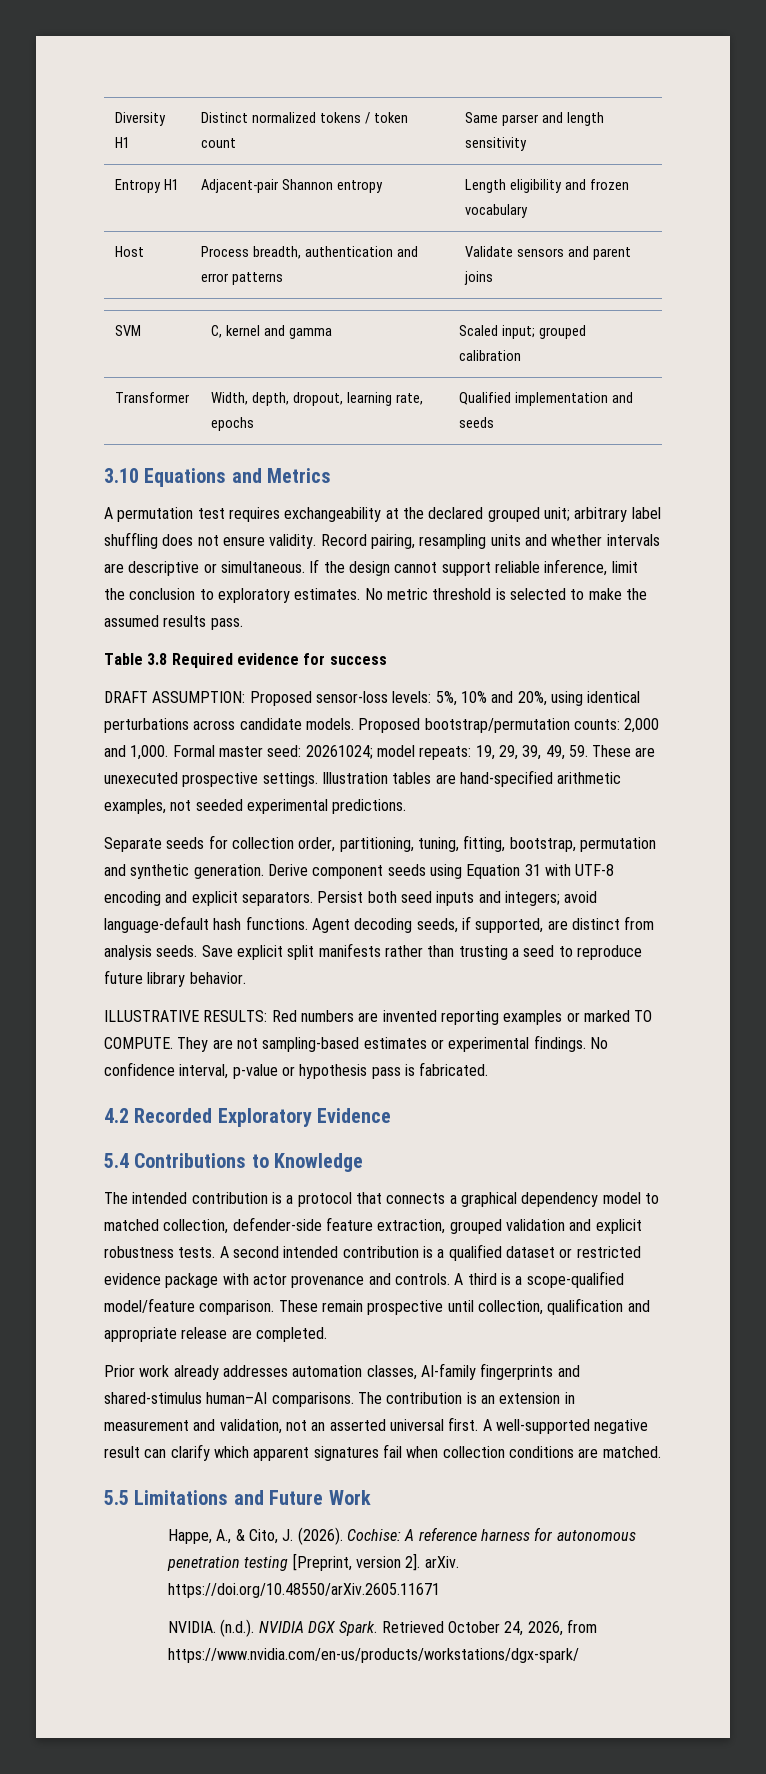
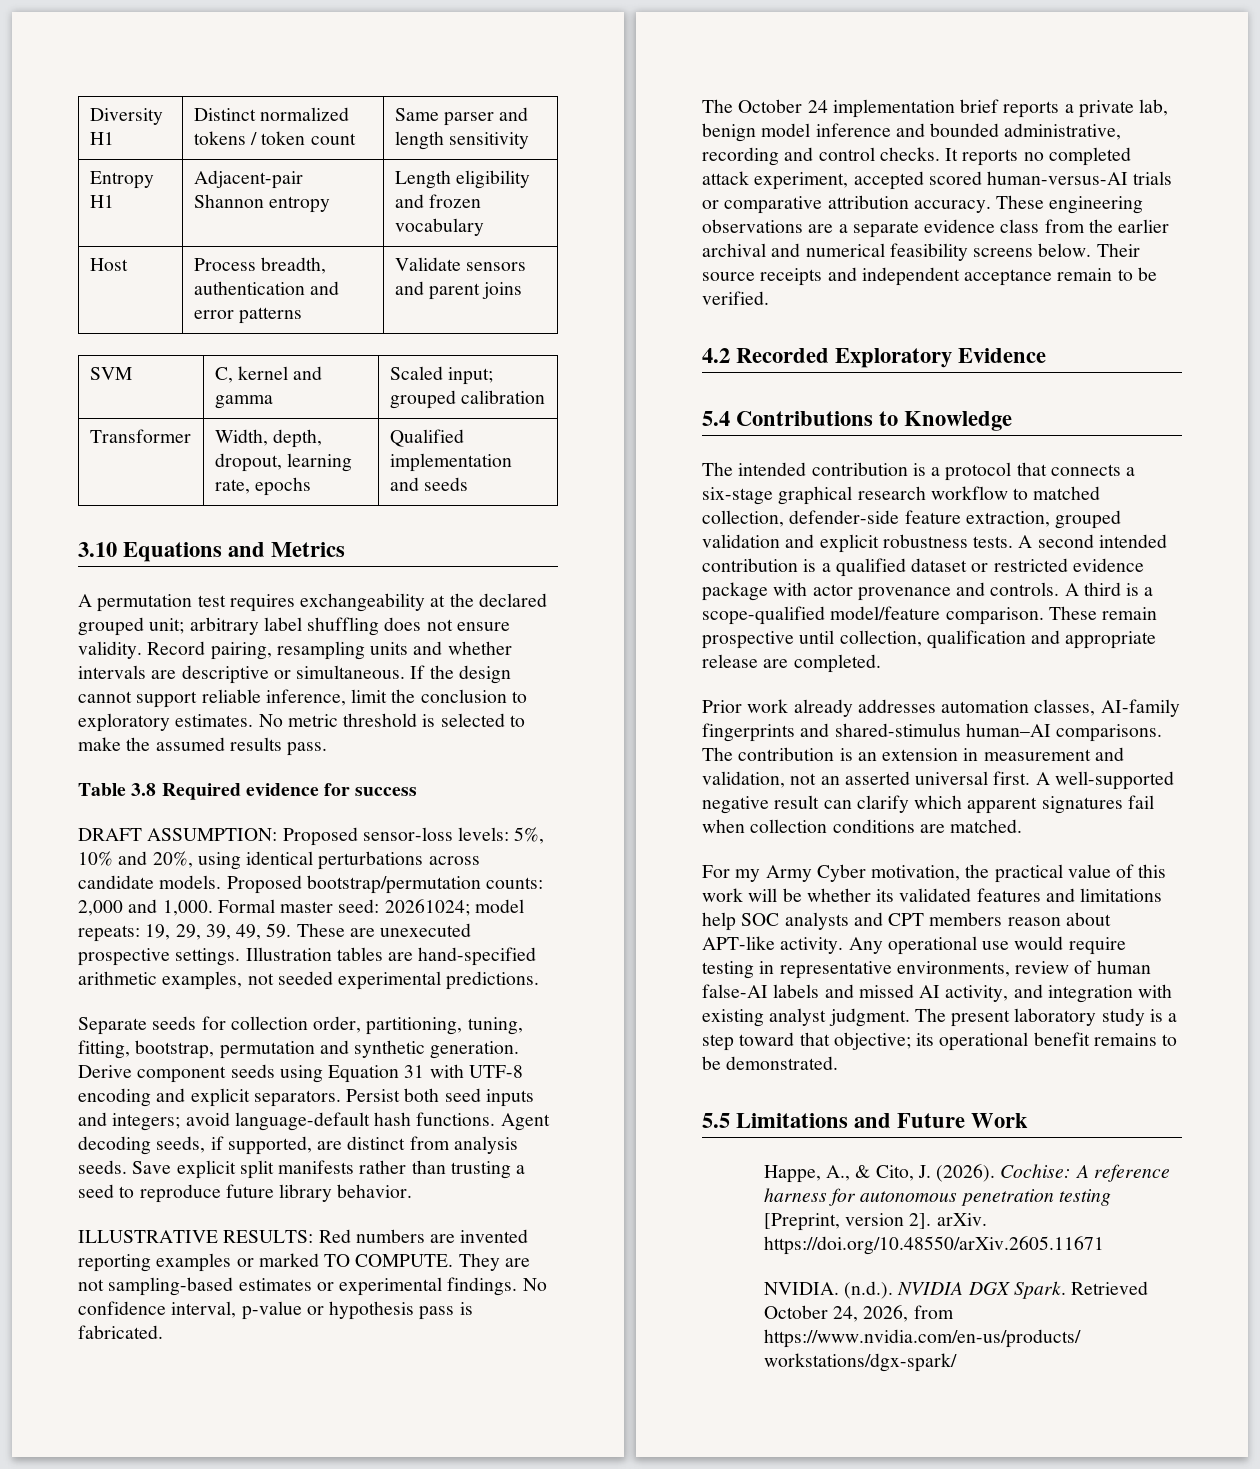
(489, 1069) none -> [702,99,1169,118] [702,123,1122,142] [702,147,1131,166] [702,171,1173,190] [702,195,1144,214] [702,219,1170,238] [702,243,1140,261] [702,267,1157,286] [702,291,769,305] // The October 24 implementation brief reports a private lab, benign model inference and bounded administrative, recording and control checks. It reports no completed attack experiment, accepted scored human-versus-AI trials or comparative attribution accuracy. These engineering observations are a separate evidence class from the earlier archival and numerical feasibility screens below. Their source receipts and independent acceptance remain to be verified.
[460,1192,641,1207] graphical dependency model -> [702,486,1008,505] six-stage graphical research workflow
(661, 1452) none -> [702,864,1167,883] [702,888,1163,902] [702,912,1111,931] [702,936,1126,955] [702,960,1151,979] [702,984,1173,1003] [702,1008,1178,1027] [702,1032,1178,1051] [702,1056,839,1070] // For my Army Cyber motivation, the practical value of this work will be whether its validated features and limitations help SOC analysts and CPT members reason about APT-like activity. Any operational use would require testing in representative environments, review of human false-AI labels and missed AI activity, and integration with existing analyst judgment. The present laboratory study is a step toward that objective; its operational benefit remains to be demonstrated.

